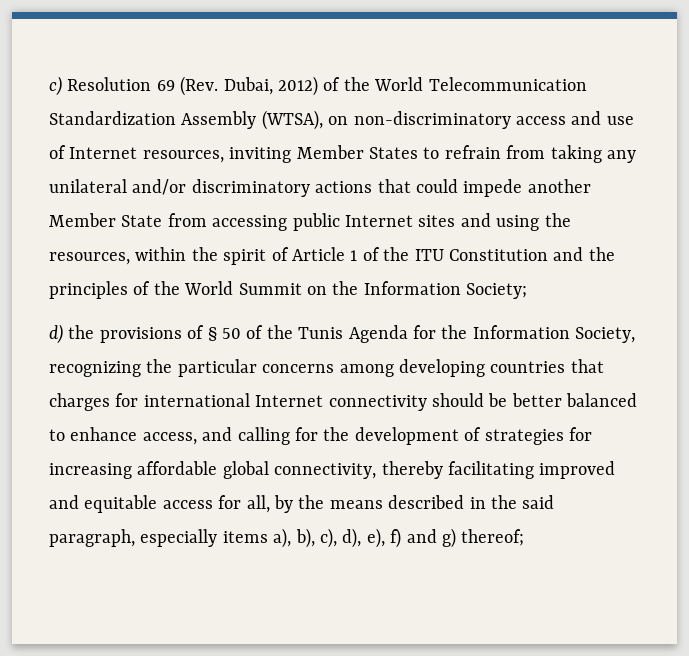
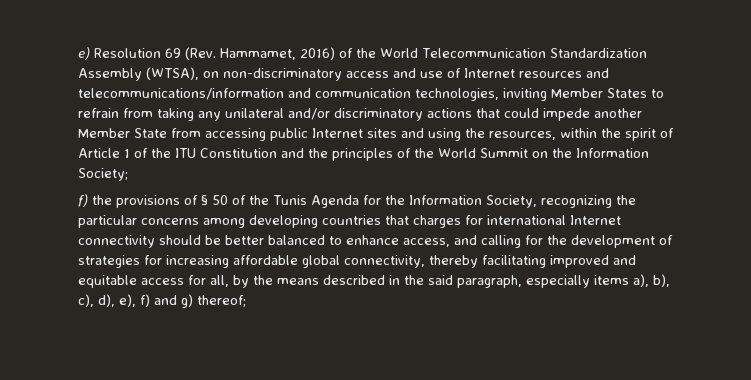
[49,76,62,96] c) -> [78,47,90,60] e)
[223,76,318,96] Dubai, 2012) -> [220,47,335,60] Hammamet, 2016)
[142,150,224,163] resources, -> [519,68,609,78] [78,88,499,101] resources and telecommunications/information and communication technologies,
[49,324,63,344] d) -> [78,194,88,207] f)

